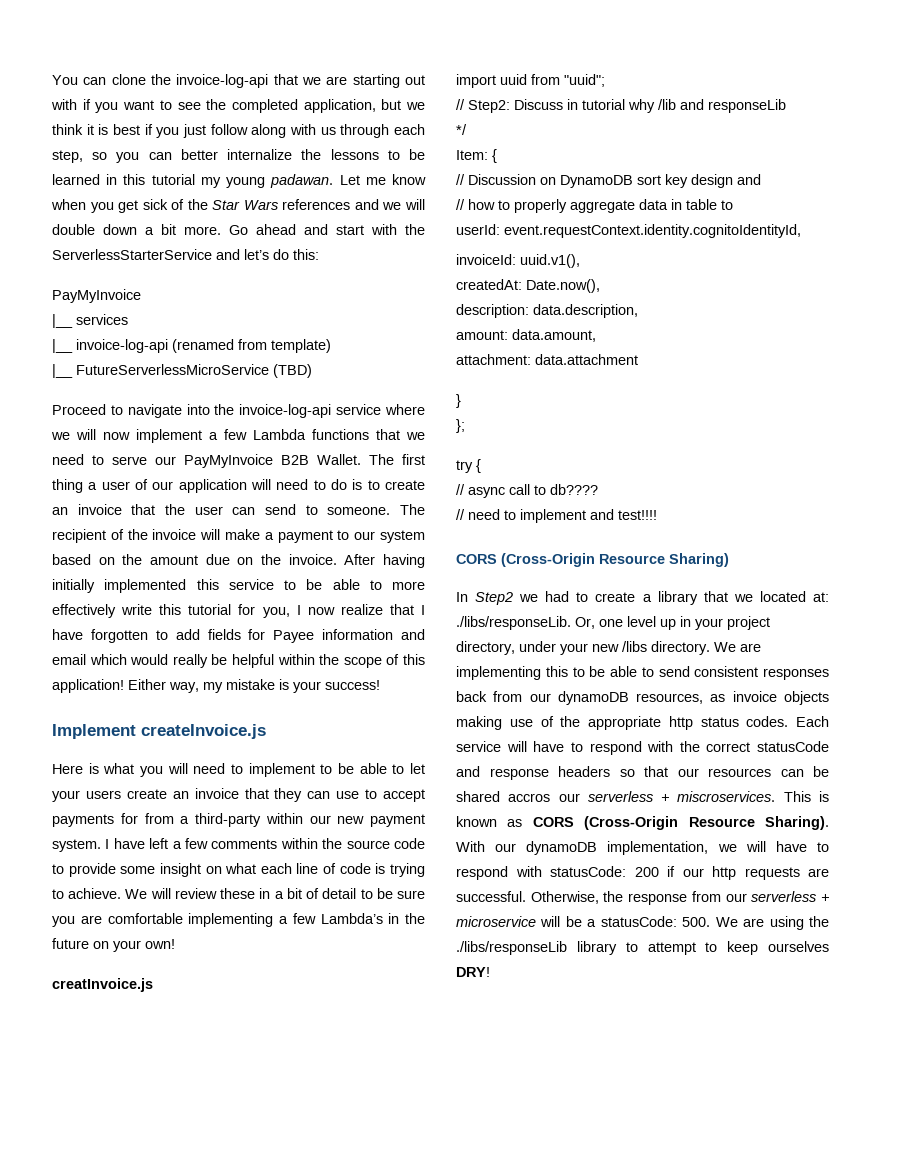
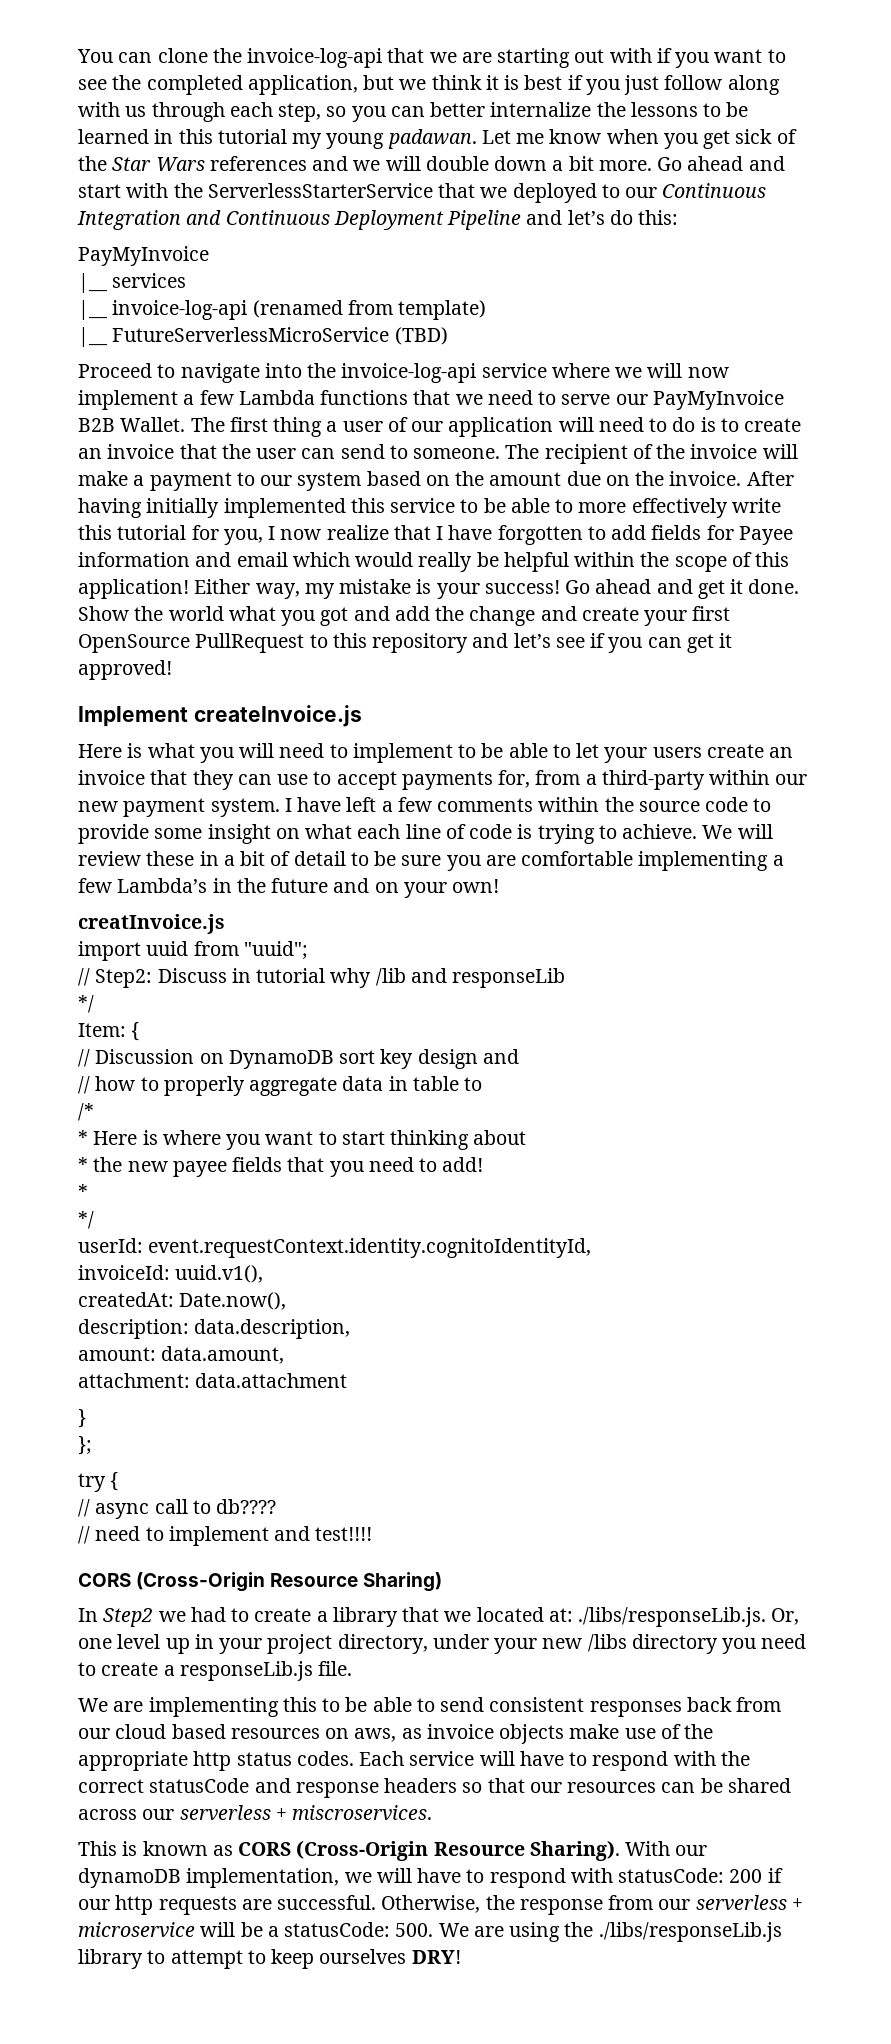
(212, 254) none -> [438,183,767,203] [77,210,522,230] that we deployed to our Continuous Integration and Continuous Deployment Pipeline
(380, 685) none -> [565,579,800,599] [78,606,731,626] [78,633,733,653] [78,660,172,680] Go ahead and get it done. Show the world what you got and add the change and create your first OpenSource PullRequest to this repository and let’s see if you can get it approved!
[120,813,138,824] for -> [498,770,531,788] for,
(89, 943) none -> [333,878,370,893] and
(733, 205) none -> [78,1103,94,1121] [78,1130,527,1150] [78,1157,484,1177] [78,1184,88,1199] [78,1211,94,1229] // /* // * Here is where you want to start thinking about // * the new payee fields that you need to add! // * // */
[456,616,571,630] ./libs/responseLib. -> [578,1607,767,1627] ./libs/responseLib.js.
[651,641,710,655] directory. -> [631,1634,807,1654] [78,1661,353,1681] directory you need to create a responseLib.js file. //
[557,691,704,705] dynamoDB resources, -> [115,1724,397,1742] cloud based resources on aws,
[456,716,502,730] making -> [569,1724,620,1739] make
[508,793,551,802] accros -> [78,1809,137,1820] across
(776, 796) none -> (433, 1812) //
[456,941,567,955] ./libs/responseLib -> [598,1922,782,1942] ./libs/responseLib.js

